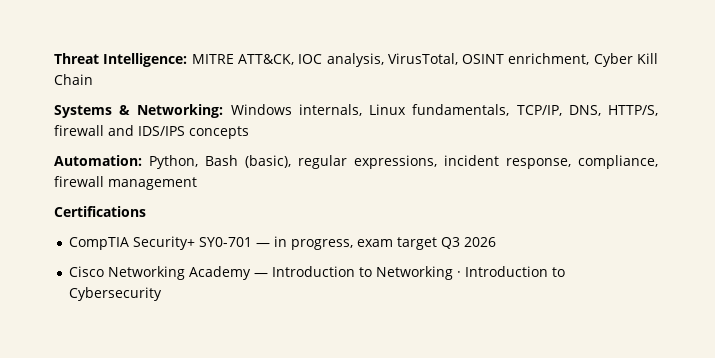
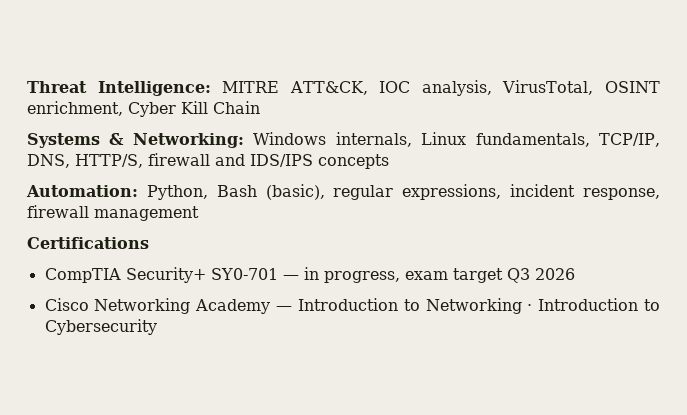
[578,155,658,169] compliance, -> (660, 194) none

